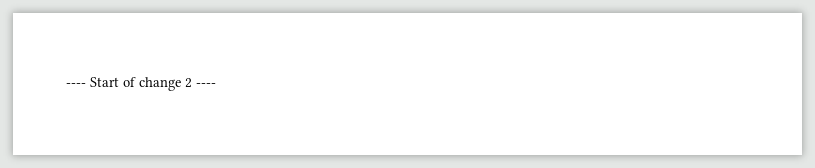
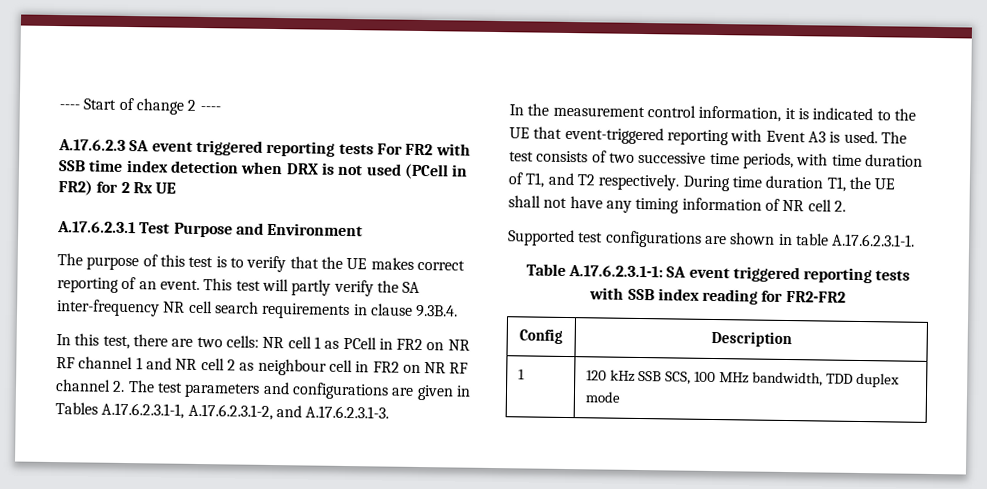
(216, 85) none -> [58,139,471,157] [58,159,469,180] [58,180,177,196] [57,221,364,238] [57,253,465,273] [57,276,421,297] [56,299,459,320] [56,333,470,351] [56,356,469,376] [55,379,471,401] [55,402,390,421] [509,103,916,122] [509,126,907,146] [509,150,923,170] [508,172,896,192] [508,195,846,214] [507,229,916,248] [525,263,911,284] [589,287,846,305] [519,328,563,344] [710,330,792,348] [518,369,526,380] [586,369,900,388] [585,391,622,403] // A.17.6.2.3 SA event triggered reporting tests For FR2 with SSB time index detection when DRX is not used (PCell in FR2) for 2 Rx UE // A.17.6.2.3.1 Test Purpose and Environment // The purpose of this test is to verify that the UE makes correct reporting of an event. This test will partly verify the SA inter-frequency NR cell search requirements in clause 9.3B.4. // In this test, there are two cells: NR cell 1 as PCell in FR2 on NR RF channel 1 and NR cell 2 as neighbour cell in FR2 on NR RF channel 2. The test parameters and configurations are given in Tables A.17.6.2.3.1-1, A.17.6.2.3.1-2, and A.17.6.2.3.1-3. // In the measurement control information, it is indicated to the UE that event-triggered reporting with Event A3 is used. The test consists of two successive time periods, with time duration of T1, and T2 respectively. During time duration T1, the UE shall not have any timing information of NR cell 2. // Supported test configurations are shown in table A.17.6.2.3.1-1. // Table A.17.6.2.3.1-1: SA event triggered reporting tests with SSB index reading for FR2-FR2 // Config | Description // 1 | 120 kHz SSB SCS, 100 MHz bandwidth, TDD duplex mode

